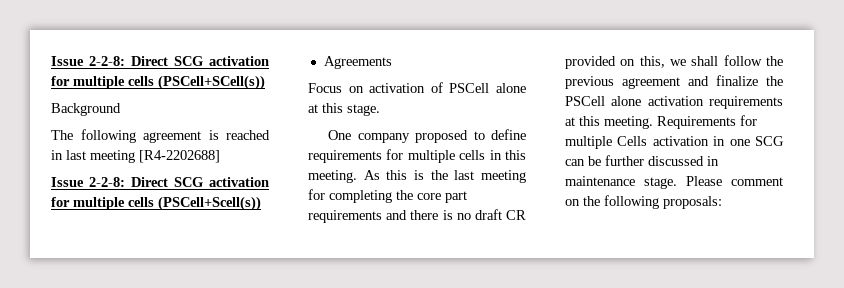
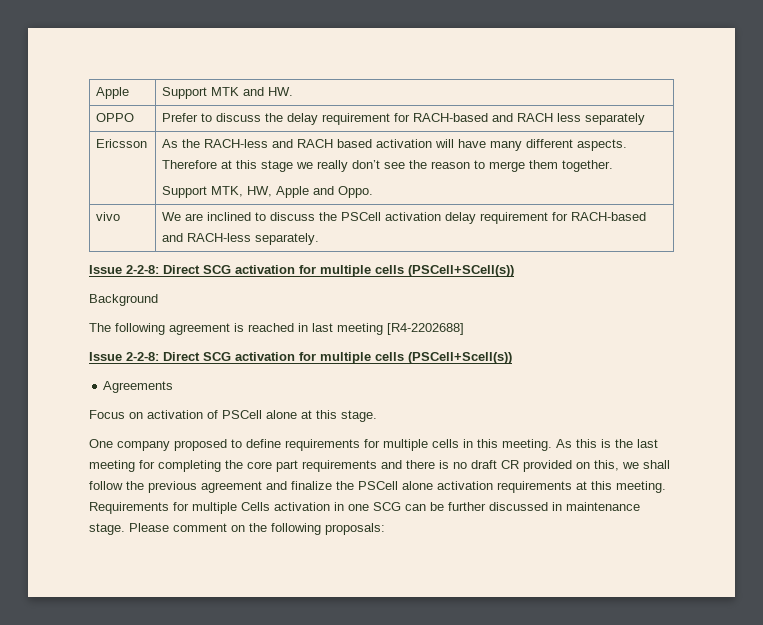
(51, 61) none -> [96,87,130,99] [162,87,294,99] [96,113,135,122] [162,113,646,125] [96,139,148,148] [162,139,628,151] [162,160,614,172] [162,186,374,198] [96,212,121,221] [162,212,647,224] [162,233,320,245] Apple | Support MTK and HW. // OPPO | Prefer to discuss the delay requirement for RACH-based and RACH less separately // Ericsson | As the RACH-less and RACH based activation will have many different aspects. Therefore at this stage we really don’t see the reason to merge them together. // Support MTK, HW, Apple and Oppo. // vivo | We are inclined to discuss the PSCell activation delay requirement for RACH-based and RACH-less separately. //

